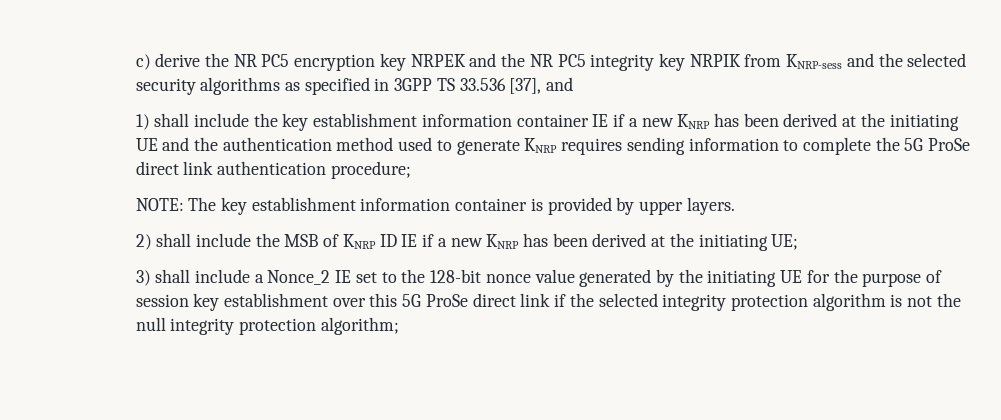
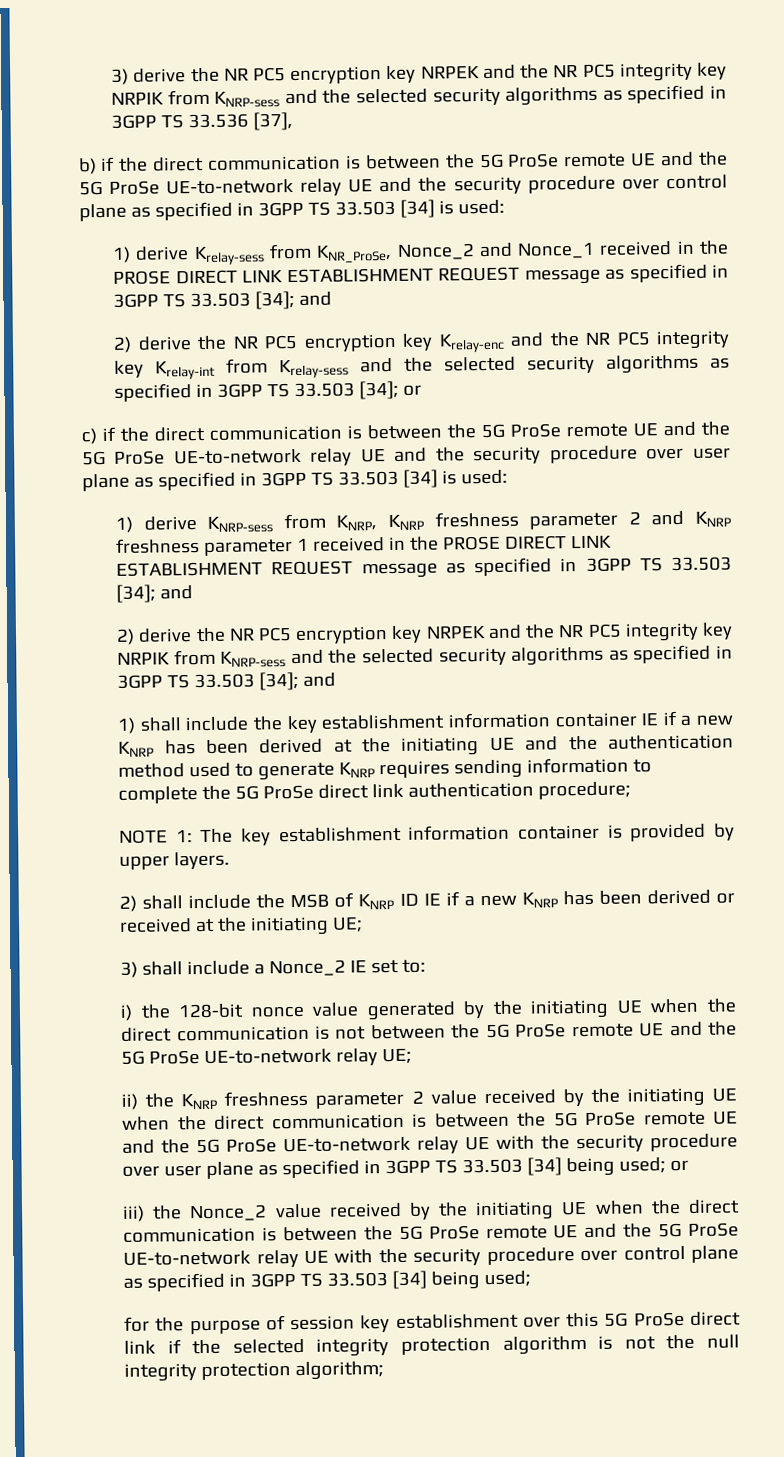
[135,54,151,70] c) -> [111,68,130,85] 3)
(542, 86) none -> [78,151,729,175] [78,174,729,196] [78,199,505,222] [112,240,729,266] [113,263,729,285] [113,290,333,310] [113,330,730,353] [114,354,731,380] [114,380,423,402] [80,421,730,445] [81,445,731,466] [81,469,508,492] [115,510,731,533] [115,535,613,556] [116,556,732,579] [116,584,194,603] [116,622,733,645] [117,644,733,668] [117,671,300,691] // b) if the direct communication is between the 5G ProSe remote UE and the 5G ProSe UE-to-network relay UE and the security procedure over control plane as specified in 3GPP TS 33.503 [34] is used: // 1) derive Krelay-sess from KNR_ProSe, Nonce_2 and Nonce_1 received in the PROSE DIRECT LINK ESTABLISHMENT REQUEST message as specified in 3GPP TS 33.503 [34]; and // 2) derive the NR PC5 encryption key Krelay-enc and the NR PC5 integrity key Krelay-int from Krelay-sess and the selected security algorithms as specified in 3GPP TS 33.503 [34]; or // c) if the direct communication is between the 5G ProSe remote UE and the 5G ProSe UE-to-network relay UE and the security procedure over user plane as specified in 3GPP TS 33.503 [34] is used: // 1) derive KNRP-sess from KNRP, KNRP freshness parameter 2 and KNRP freshness parameter 1 received in the PROSE DIRECT LINK ESTABLISHMENT REQUEST message as specified in 3GPP TS 33.503 [34]; and // 2) derive the NR PC5 encryption key NRPEK and the NR PC5 integrity key NRPIK from KNRP-sess and the selected security algorithms as specified in 3GPP TS 33.503 [34];
[135,198,184,211] NOTE: -> [119,829,193,844] NOTE 1:
(647, 240) none -> [716,892,736,904] [119,918,193,933] or received
[381,272,397,283] to -> [402,959,427,973] [120,1004,134,1021] to: // i)
(803, 276) none -> [650,998,736,1014] [121,1021,738,1042] [121,1048,413,1066] [121,1087,737,1110] [122,1111,738,1131] [122,1133,738,1154] [122,1157,690,1179] [122,1199,740,1222] [123,1222,739,1243] [123,1245,739,1268] [123,1270,532,1292] when the direct communication is not between the 5G ProSe remote UE and the 5G ProSe UE-to-network relay UE; // ii) the KNRP freshness parameter 2 value received by the initiating UE when the direct communication is between the 5G ProSe remote UE and the 5G ProSe UE-to-network relay UE with the security procedure over user plane as specified in 3GPP TS 33.503 [34] being used; or // iii) the Nonce_2 value received by the initiating UE when the direct communication is between the 5G ProSe remote UE and the 5G ProSe UE-to-network relay UE with the security procedure over control plane as specified in 3GPP TS 33.503 [34] being used; //

